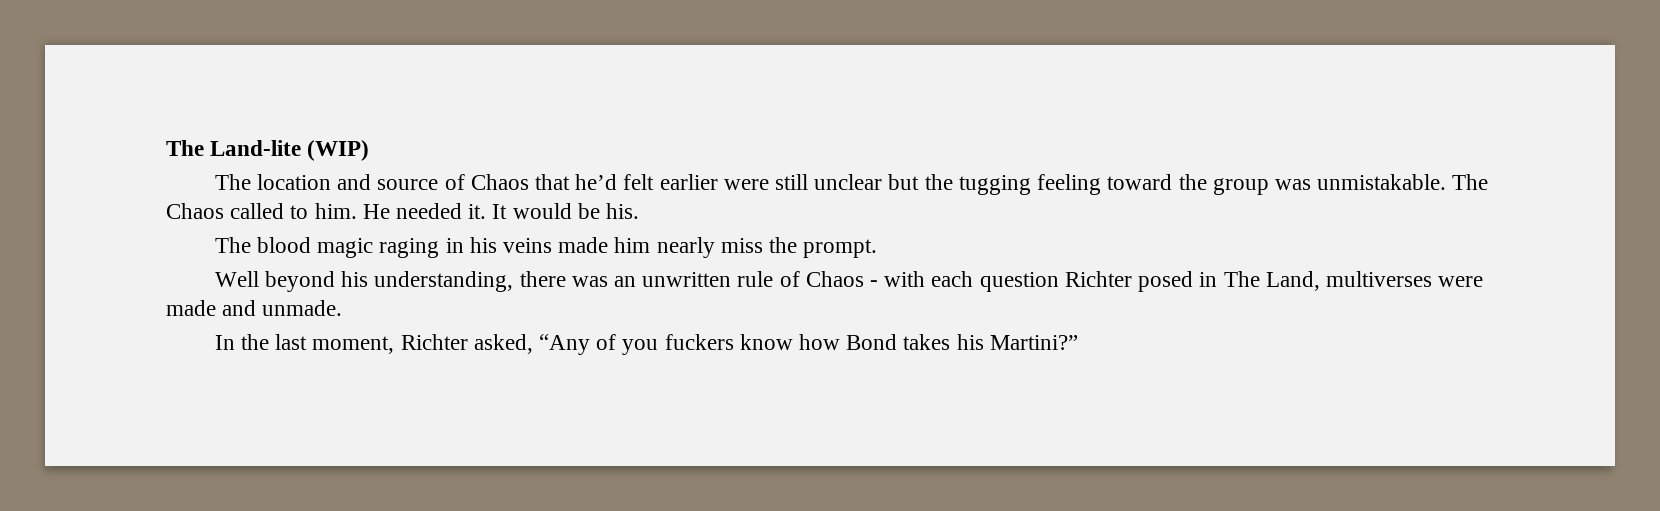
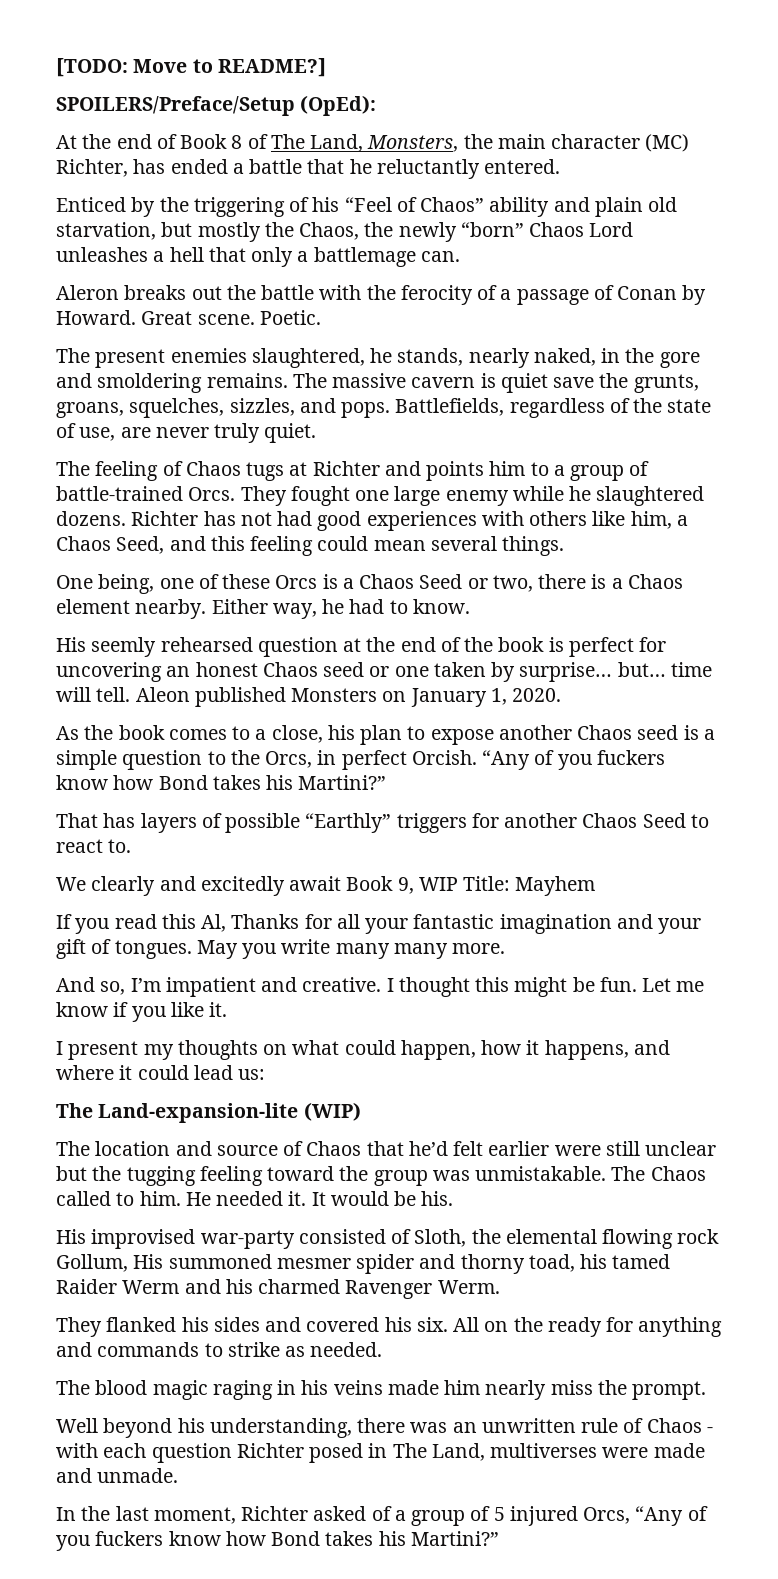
[166,140,302,156] The Land-lite -> [56,58,326,77] [56,95,377,116] [56,134,690,152] [56,159,561,179] [56,197,678,217] [56,222,634,242] [56,247,460,267] [56,285,707,305] [56,310,321,325] [56,348,700,368] [56,373,699,393] [56,398,712,418] [56,423,317,443] [56,461,650,481] [56,486,705,506] [56,511,688,531] [56,536,565,556] [56,574,683,594] [56,599,470,619] [56,637,667,657] [56,662,712,682] [56,687,562,707] [56,725,715,745] [56,750,665,770] [56,775,387,790] [56,813,709,833] [56,839,132,853] [56,876,596,896] [56,914,702,934] [56,939,506,959] [56,977,705,997] [56,1002,228,1022] [56,1040,670,1060] [56,1065,266,1080] [56,1103,299,1123] [TODO: Move to README?] // SPOILERS/Preface/Setup (OpEd): // At the end of Book 8 of The Land, Monsters, the main character (MC) Richter, has ended a battle that he reluctantly entered. // Enticed by the triggering of his “Feel of Chaos” ability and plain old starvation, but mostly the Chaos, the newly “born” Chaos Lord unleashes a hell that only a battlemage can. // Aleron breaks out the battle with the ferocity of a passage of Conan by Howard. Great scene. Poetic. // The present enemies slaughtered, he stands, nearly naked, in the gore and smoldering remains. The massive cavern is quiet save the grunts, groans, squelches, sizzles, and pops. Battlefields, regardless of the state of use, are never truly quiet. // The feeling of Chaos tugs at Richter and points him to a group of battle-trained Orcs. They fought one large enemy while he slaughtered dozens. Richter has not had good experiences with others like him, a Chaos Seed, and this feeling could mean several things. // One being, one of these Orcs is a Chaos Seed or two, there is a Chaos element nearby. Either way, he had to know. // His seemly rehearsed question at the end of the book is perfect for uncovering an honest Chaos seed or one taken by surprise… but… time will tell. Aleon published Monsters on January 1, 2020. // As the book comes to a close, his plan to expose another Chaos seed is a simple question to the Orcs, in perfect Orcish. “Any of you fuckers know how Bond takes his Martini?” // That has layers of possible “Earthly” triggers for another Chaos Seed to react to. // We clearly and excitedly await Book 9, WIP Title: Mayhem // If you read this Al, Thanks for all your fantastic imagination and your gift of tongues. May you write many many more. // And so, I’m impatient and creative. I thought this might be fun. Let me know if you like it. // I present my thoughts on what could happen, how it happens, and where it could lead us: // The Land-expansion-lite
(640, 211) none -> [56,1229,720,1249] [56,1254,671,1274] [56,1279,500,1299] [56,1317,723,1337] [56,1342,383,1357] // His improvised war-party consisted of Sloth, the elemental flowing rock Gollum, His summoned mesmer spider and thorny toad, his tamed Raider Werm and his charmed Ravenger Werm. // They flanked his sides and covered his six. All on the ready for anything and commands to strike as needed.
[473,334,533,354] asked, -> [313,1506,631,1526] asked of a group of 5 injured Orcs,

